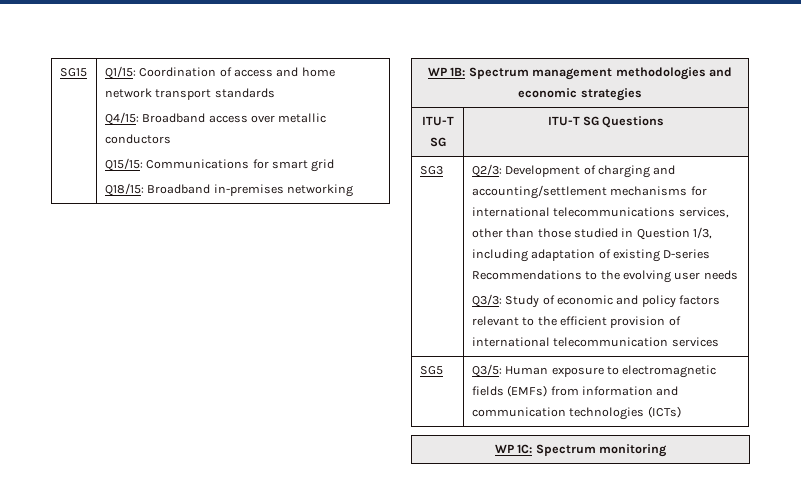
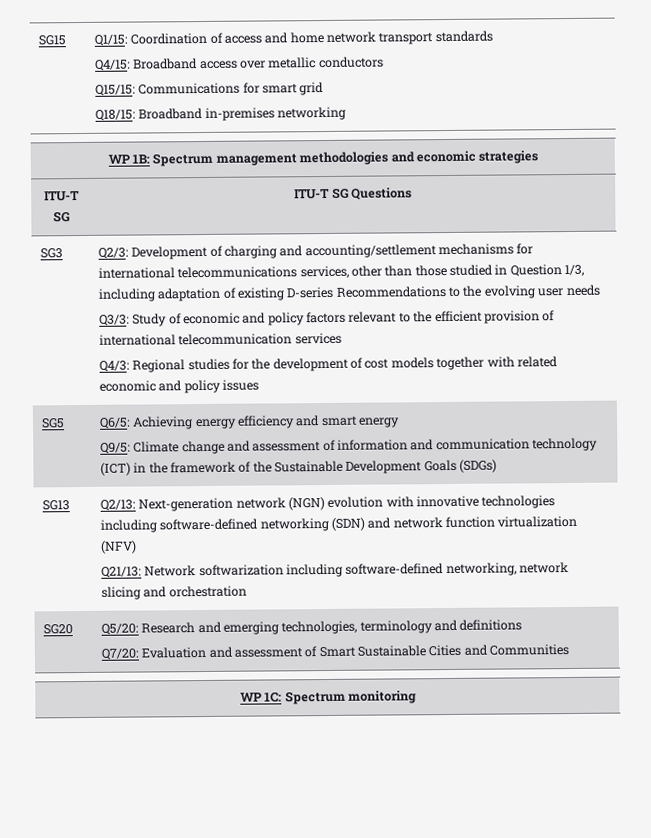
[419,366,443,375] [471,364,717,378] [471,385,679,397] [471,406,681,420] // SG5 | Q3/5: Human exposure to electromagnetic fields (EMFs) from information and communication technologies (ICTs) -> [98,356,558,373] [98,379,259,394] [40,418,65,429] [98,415,401,430] [99,437,599,455] [99,459,498,476] [41,500,70,511] [99,495,556,512] [99,515,578,533] [99,540,137,554] [100,562,570,578] [100,585,247,600] [42,624,73,635] [100,619,523,635] [100,644,570,660] // Q4/3: Regional studies for the development of cost models together with related economic and policy issues // SG5 | Q6/5: Achieving energy efficiency and smart energy // Q9/5: Climate change and assessment of information and communication technology (ICT) in the framework of the Sustainable Development Goals (SDGs) // SG13 | Q2/13: Next-generation network (NGN) evolution with innovative technologies including software-defined networking (SDN) and network function virtualization (NFV) // Q21/13: Network softwarization including software-defined networking, network slicing and orchestration // SG20 | Q5/20: Research and emerging technologies, terminology and definitions // Q7/20: Evaluation and assessment of Smart Sustainable Cities and Communities

